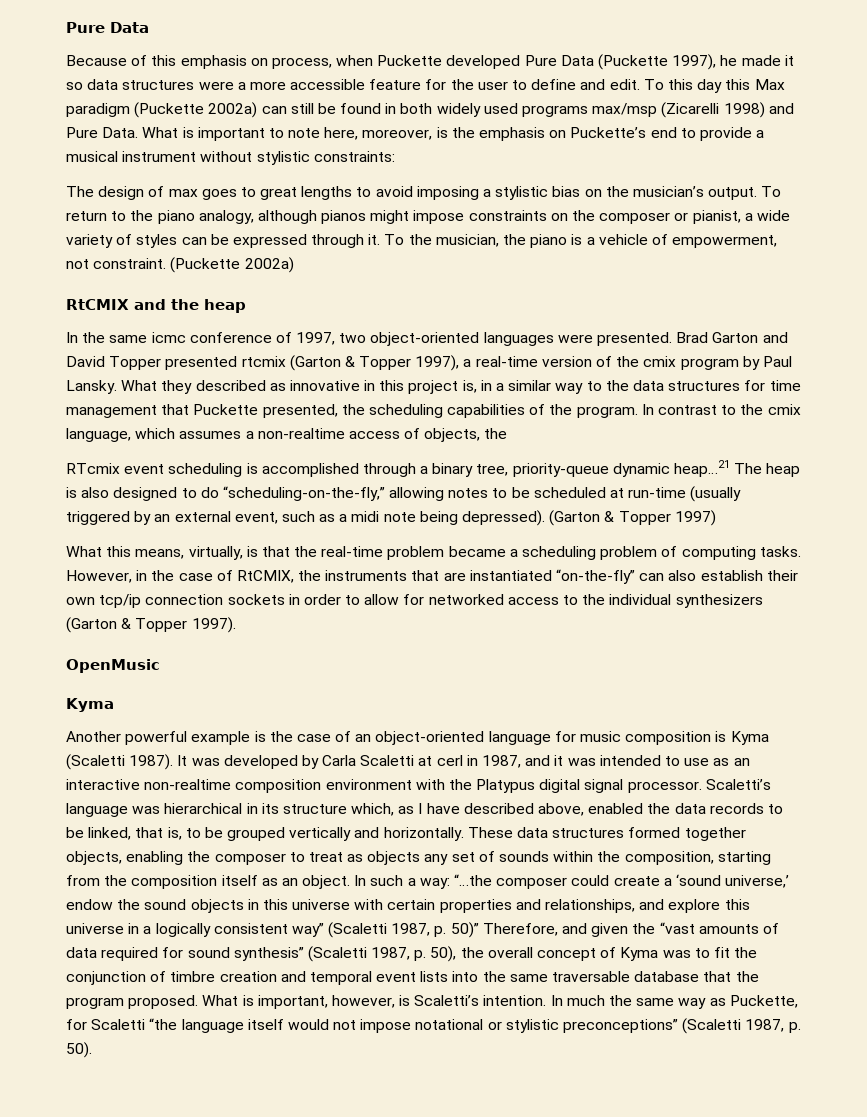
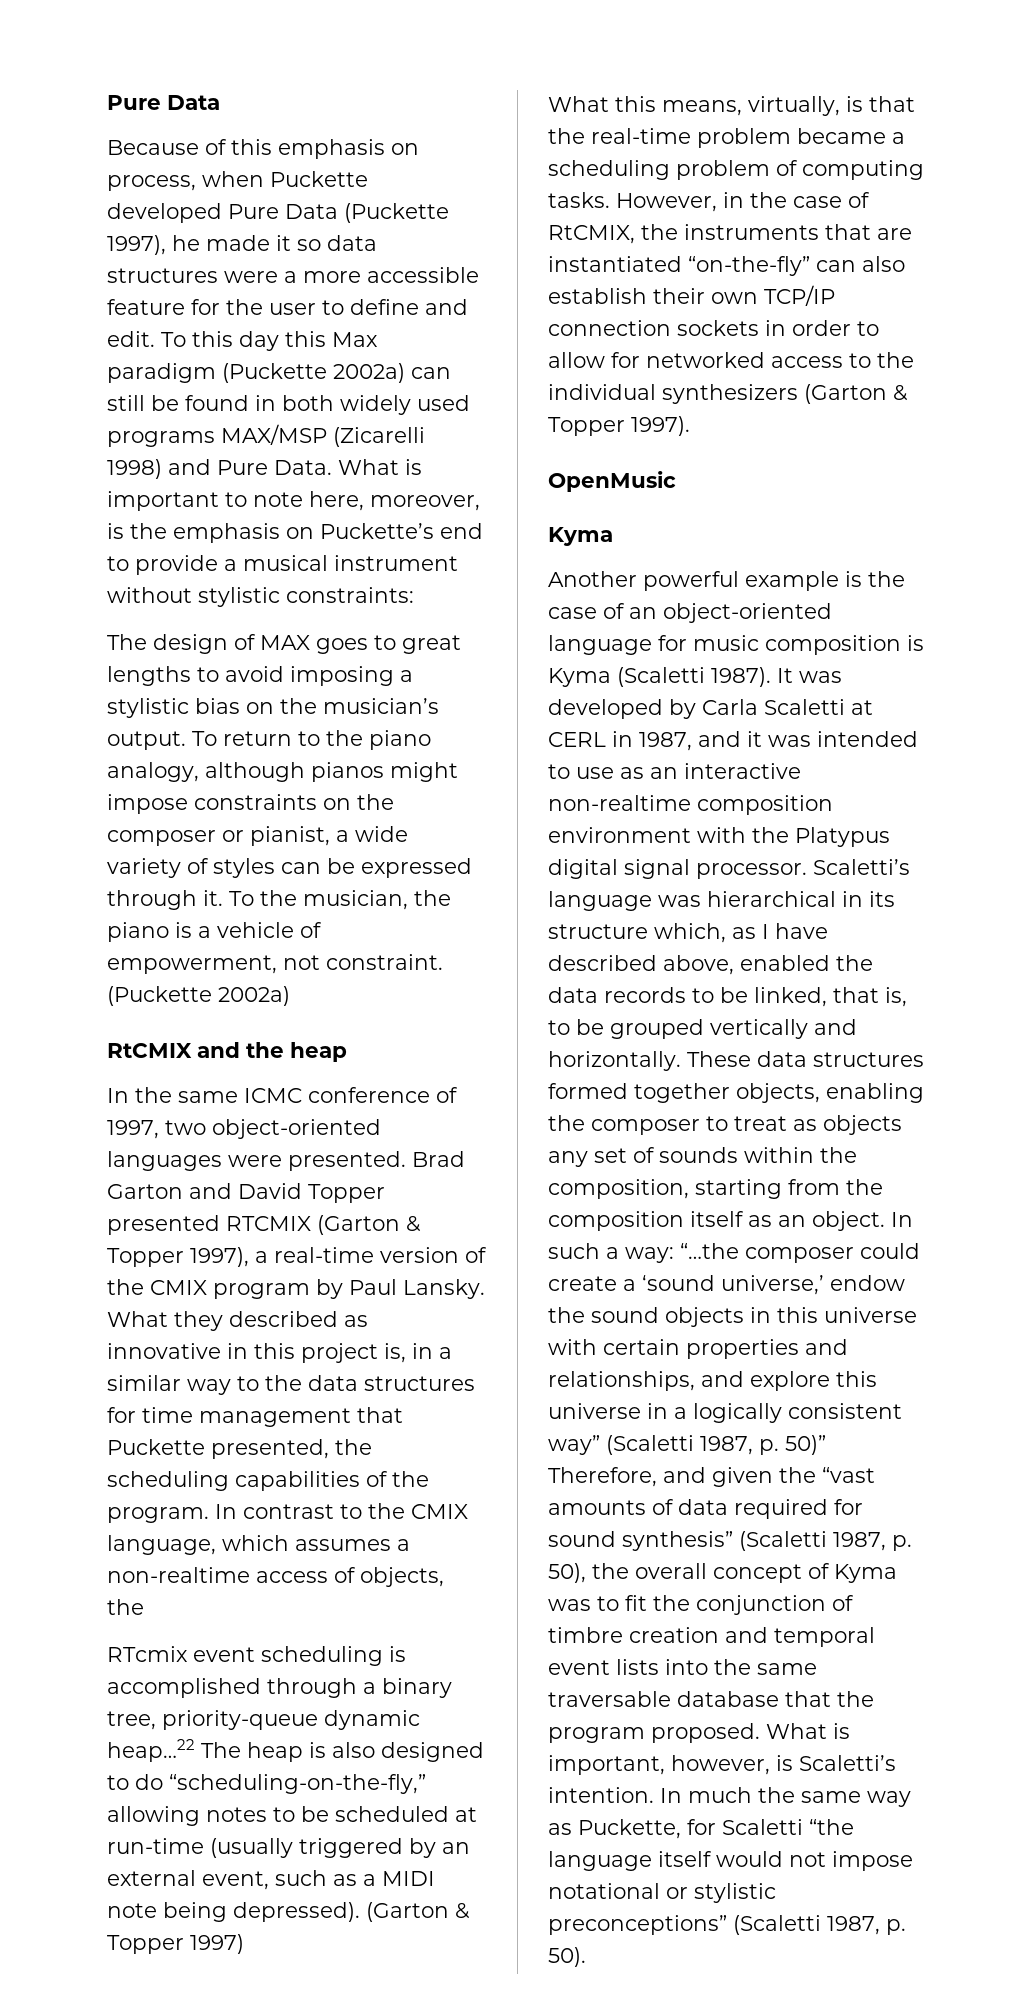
[592,103,658,117] max/msp -> [221,424,327,445] MAX/MSP
[168,189,198,197] max -> [260,635,310,650] MAX
[151,332,186,343] icmc -> [244,1088,302,1103] ICMC
[241,356,286,367] rtcmix -> [226,1216,311,1231] RTCMIX
[643,356,677,367] cmix -> [150,1280,207,1295] CMIX
[767,404,801,415] cmix -> [411,1504,468,1519] CMIX
[674,460,731,477] heap…21 -> [107,1739,195,1762] heap…22
[351,511,380,522] midi -> [382,1871,435,1886] MIDI
[99,594,142,608] tcp/ip -> [764,285,835,306] TCP/IP
[436,755,463,766] cerl -> [548,732,606,747] CERL

